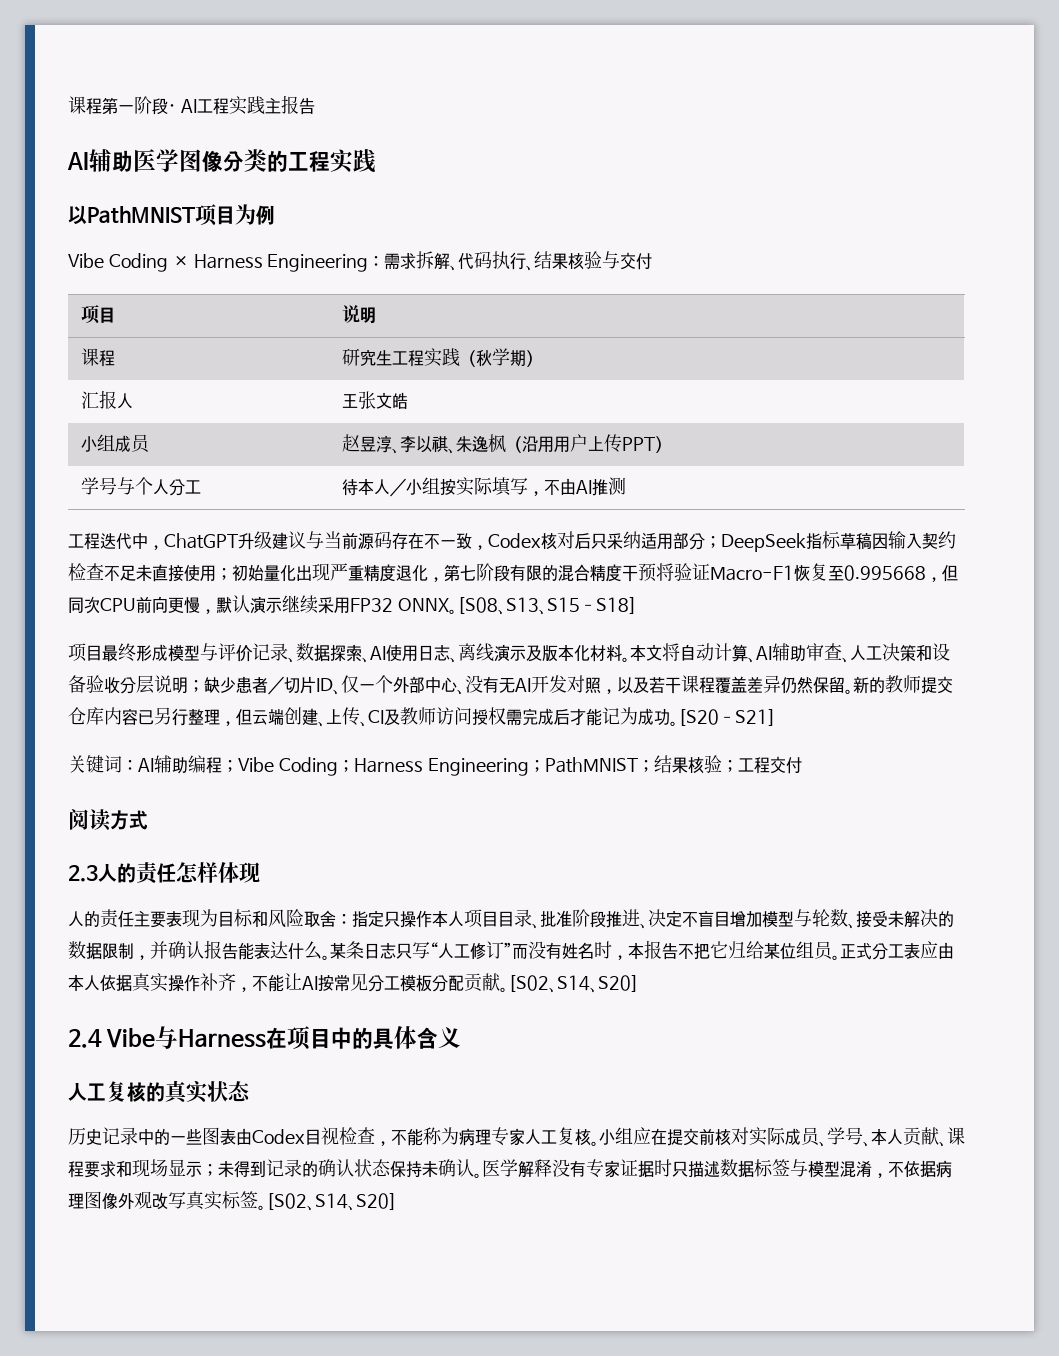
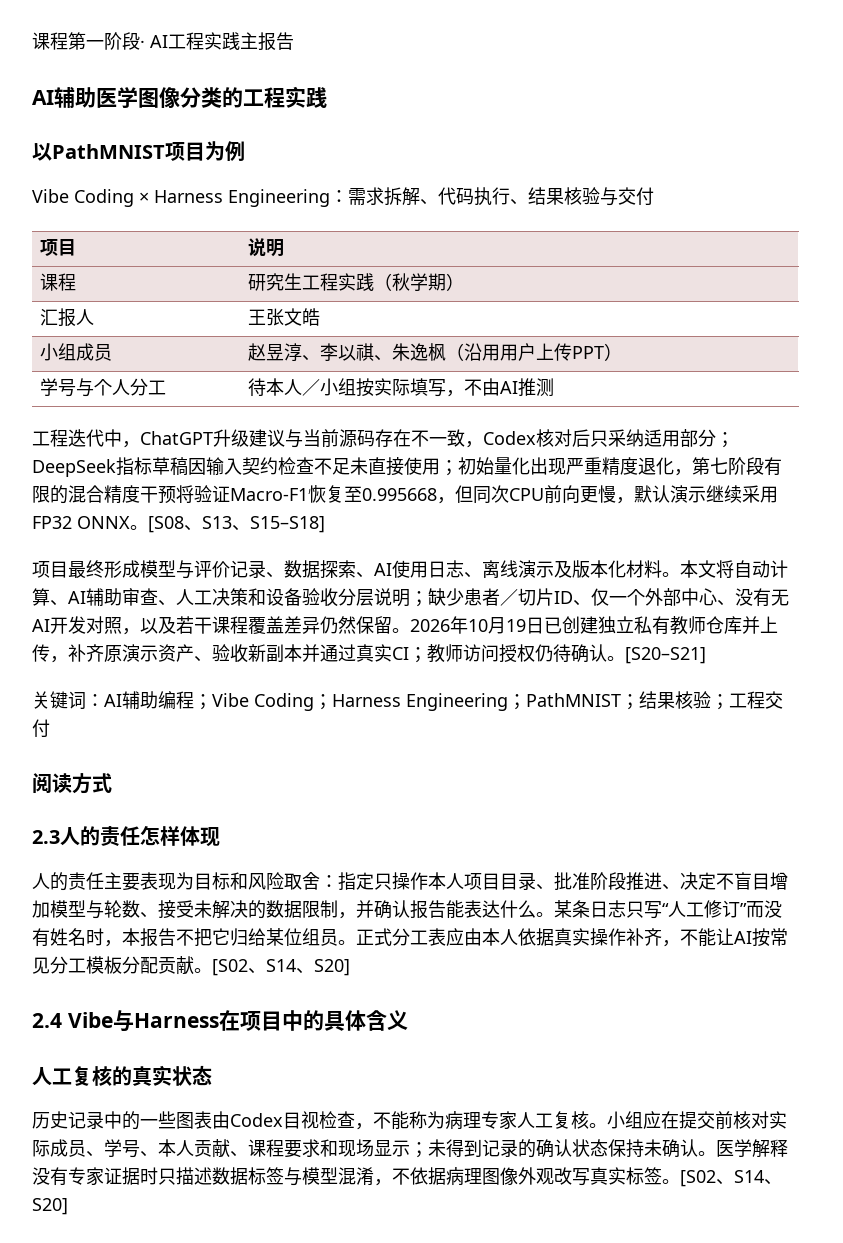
[853,675,953,694] [68,707,670,727] 新的教师提交仓库内容已另行整理，但云端创建、上传、CI及教师访问授权需完成后才能记为成功 -> [410,616,778,635] [32,644,607,663] 2026年10月19日已创建独立私有教师仓库并上传，补齐原演示资产、验收新副本并通过真实CI；教师访问授权仍待确认

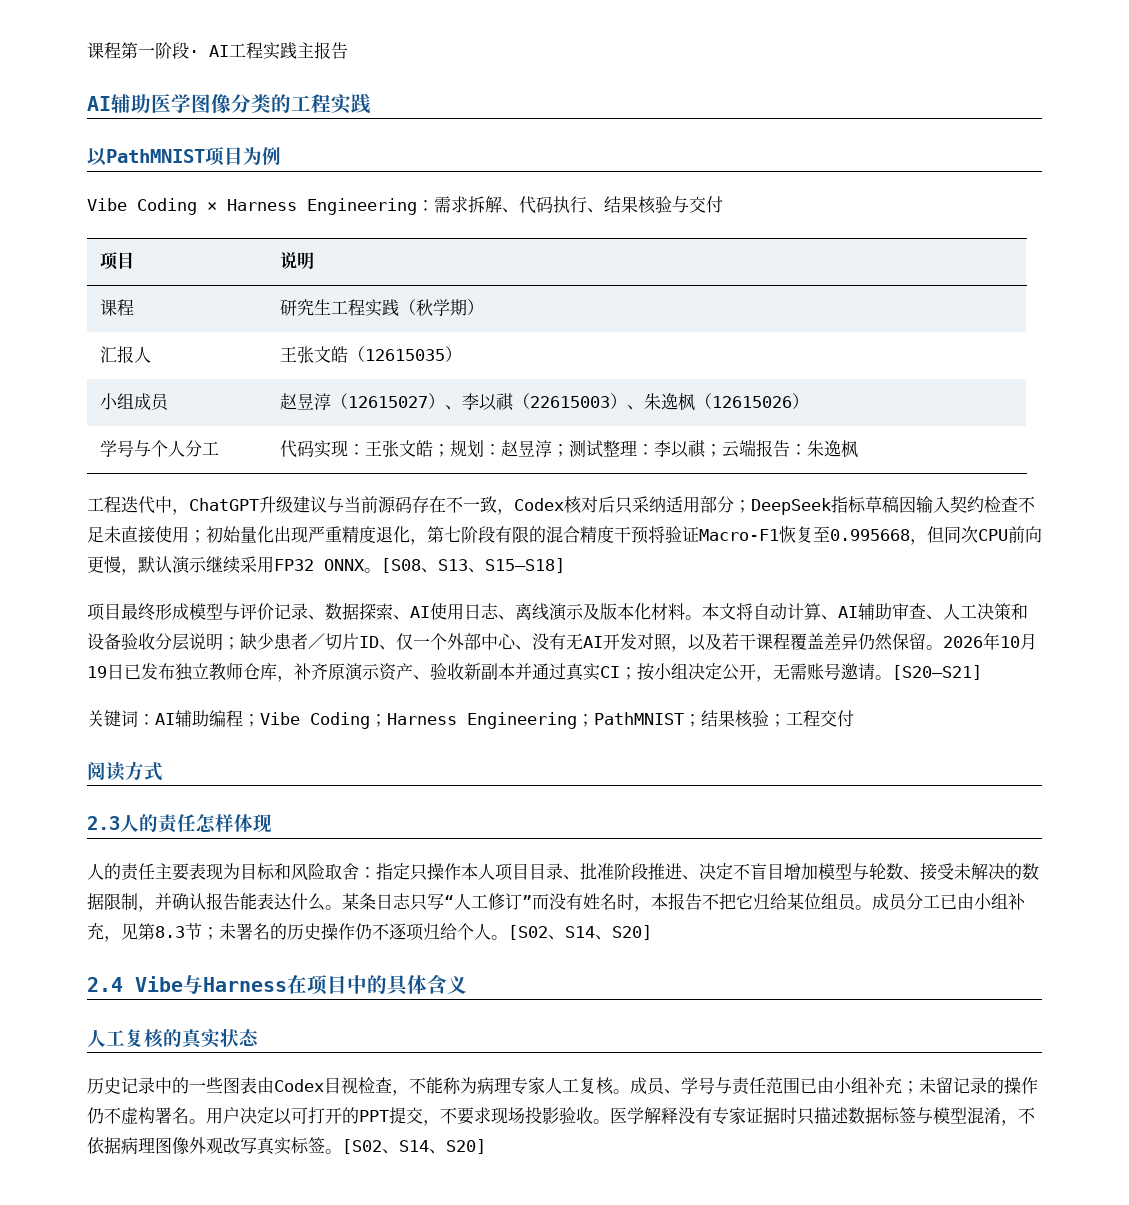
(321, 317) none -> [347,346,462,362] （12615035）
[302,343,623,361] [40,378,167,397] [248,378,555,397] 、李以祺、朱逸枫（沿用用户上传PPT） // 学号与个人分工 | 待本人／小组按实际填写，不由AI推测 -> [330,393,809,411] [99,440,219,457] [279,439,858,458] （12615027）、李以祺（22615003）、朱逸枫（12615026） // 学号与个人分工 | 代码实现：王张文皓；规划：赵昱淳；测试整理：李以祺；云端报告：朱逸枫
[562,616,670,635] 创建独立私有 -> [141,663,209,681] 发布独立
[742,616,778,634] [32,644,50,662] 并上传 -> (277, 671) none
[427,644,607,663] 教师访问授权仍待确认 -> [637,663,875,682] 按小组决定公开，无需账号邀请
[356,928,788,947] [32,956,194,975] 正式分工表应由本人依据真实操作补齐，不能让AI按常见分工模板分配贡献 -> [872,893,1025,911] [87,922,491,942] 成员分工已由小组补充，见第8.3节；未署名的历史操作仍不逐项归给个人
[607,1111,787,1129] [32,1139,698,1158] 小组应在提交前核对实际成员、学号、本人贡献、课程要求和现场显示；未得到记录的确认状态保持未确认 -> [630,1076,1038,1095] [87,1106,593,1126] 成员、学号与责任范围已由小组补充；未留记录的操作仍不虚构署名。用户决定以可打开的PPT提交，不要求现场投影验收

